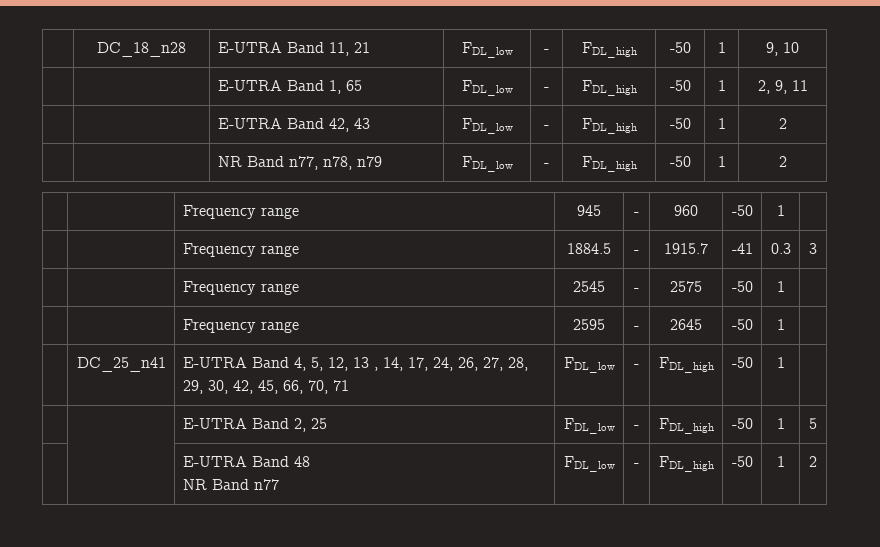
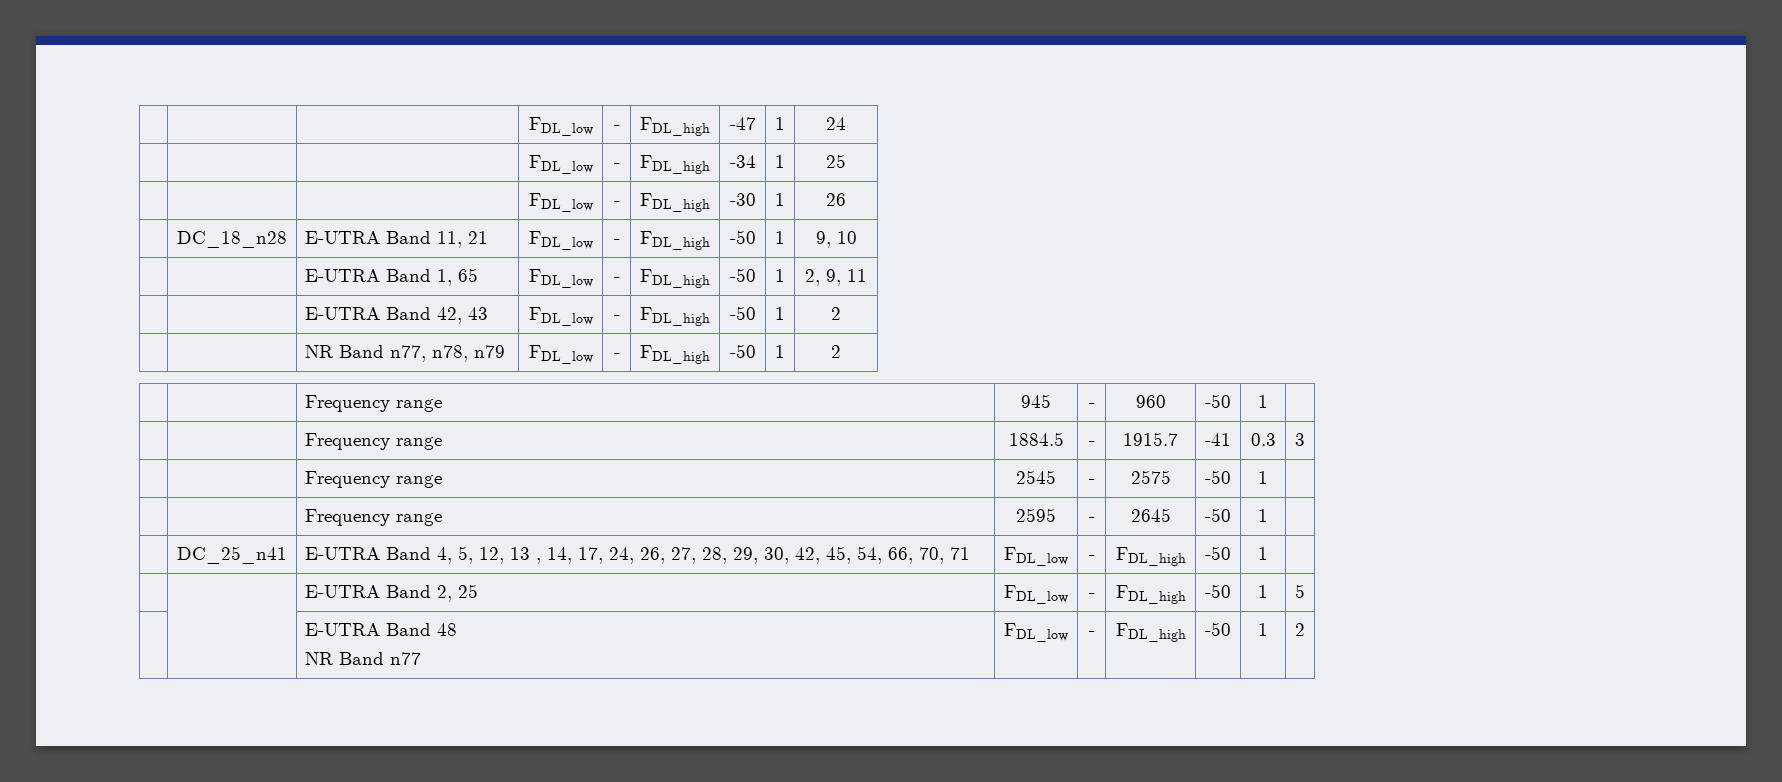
(97, 49) | -> [528,117,593,136] [613,125,620,130] [640,117,710,136] [729,117,756,130] [775,117,785,130] [825,117,846,130] [528,155,593,174] [613,163,620,168] [640,155,710,174] [729,155,756,168] [775,155,785,168] [825,154,846,168] [528,193,593,212] [613,201,620,206] [640,193,710,212] [729,193,756,206] [775,193,785,206] [825,193,846,206] | | | FDL_low | - | FDL_high | -47 | 1 | 24 // | | | FDL_low | - | FDL_high | -34 | 1 | 25 // | | | FDL_low | - | FDL_high | -30 | 1 | 26 // |
(278, 387) none -> [857,546,883,564] 54,

